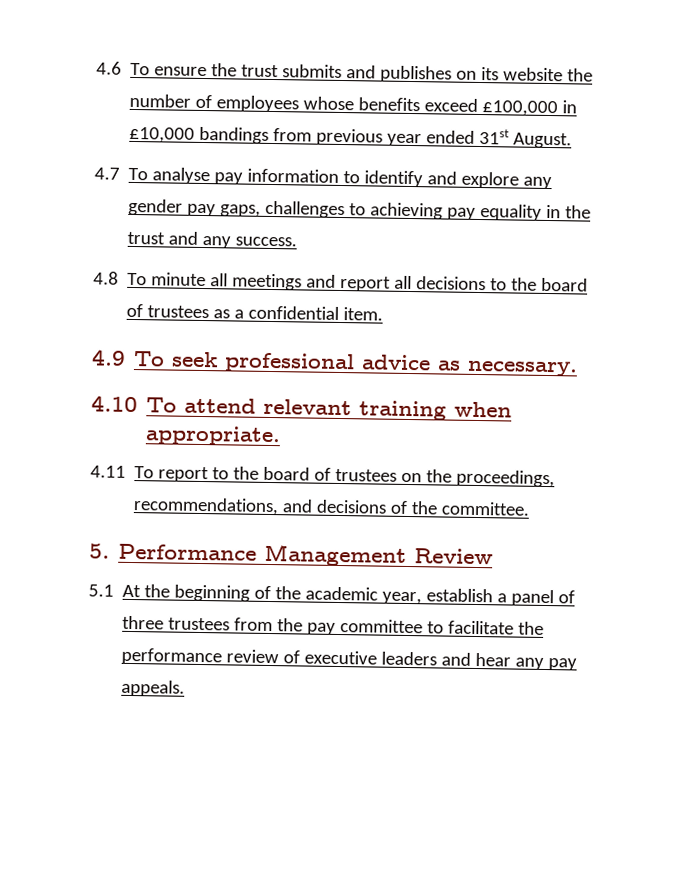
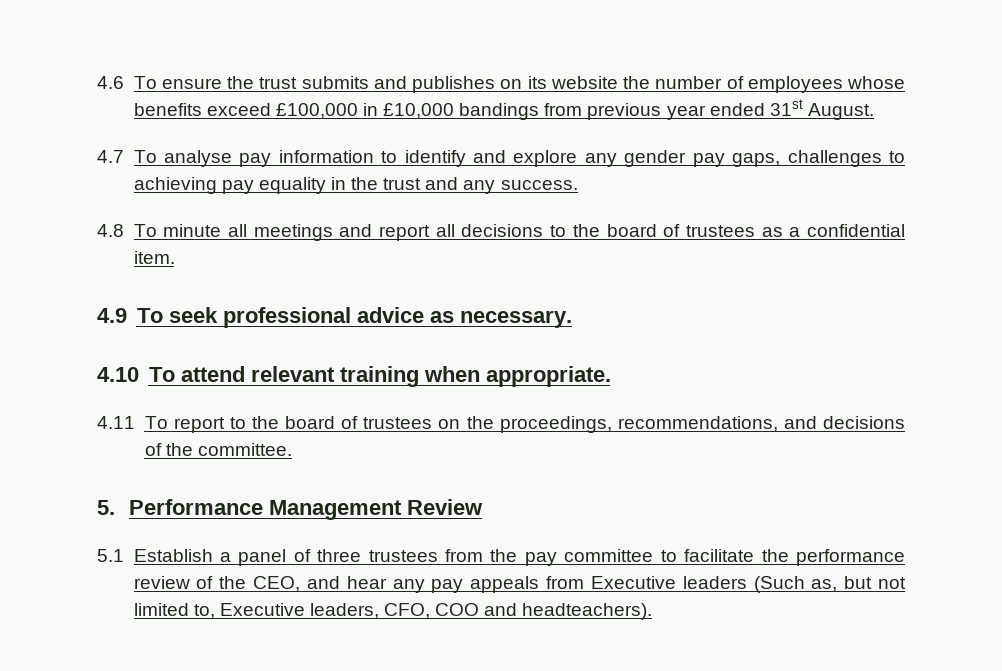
[122,584,494,605] At the beginning of the academic year, establish -> [133,549,213,562] Establish
[304,650,438,666] executive leaders -> [219,576,300,592] the CEO,
[121,679,186,697] appeals. -> [470,576,907,593] [133,603,653,620] appeals from Executive leaders (Such as, but not limited to, Executive leaders, CFO, COO and headteachers).

